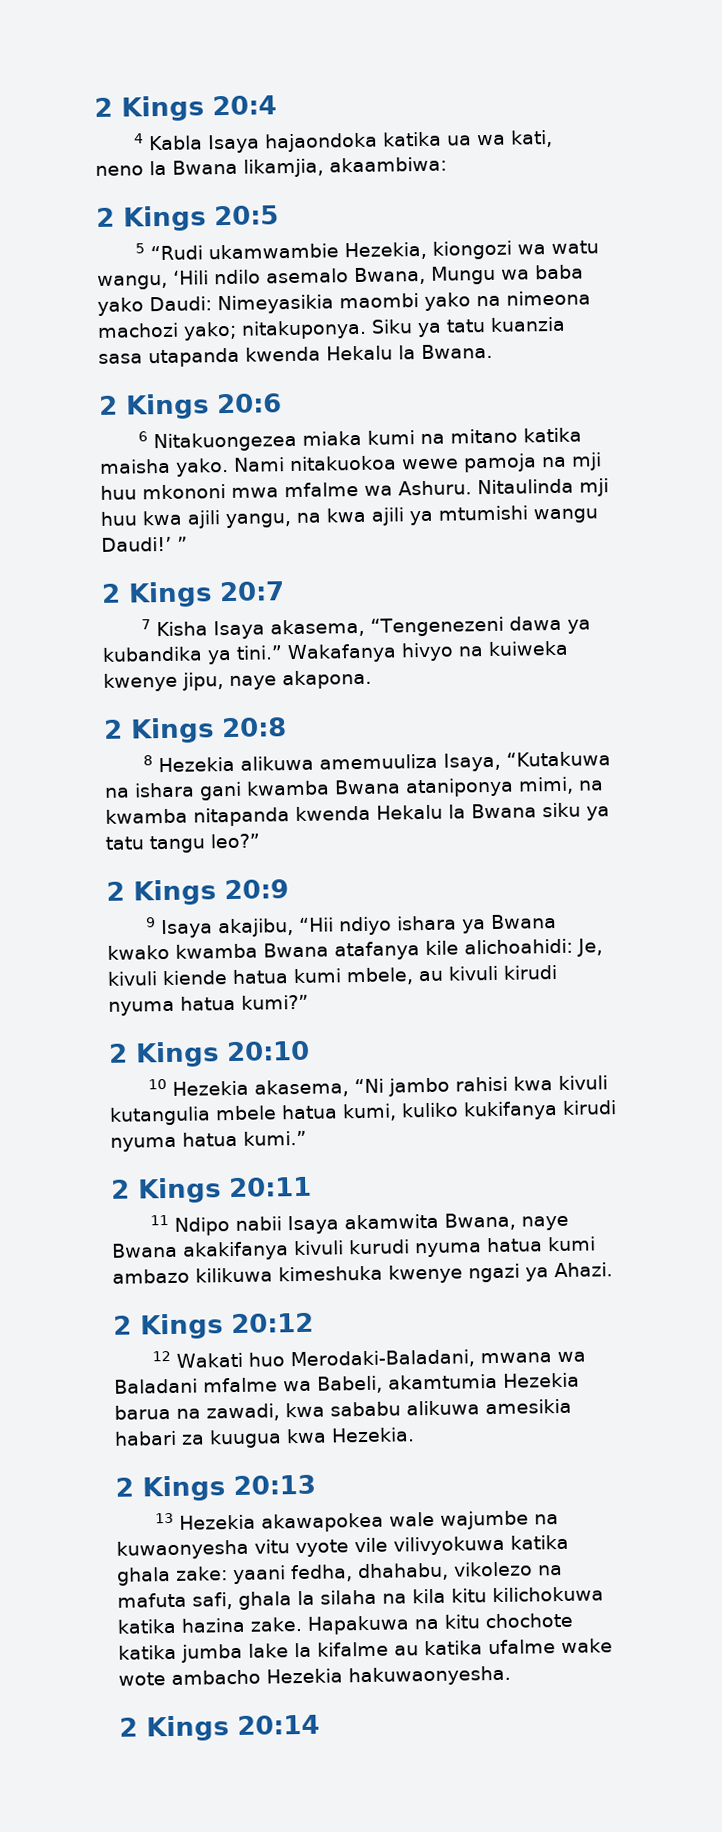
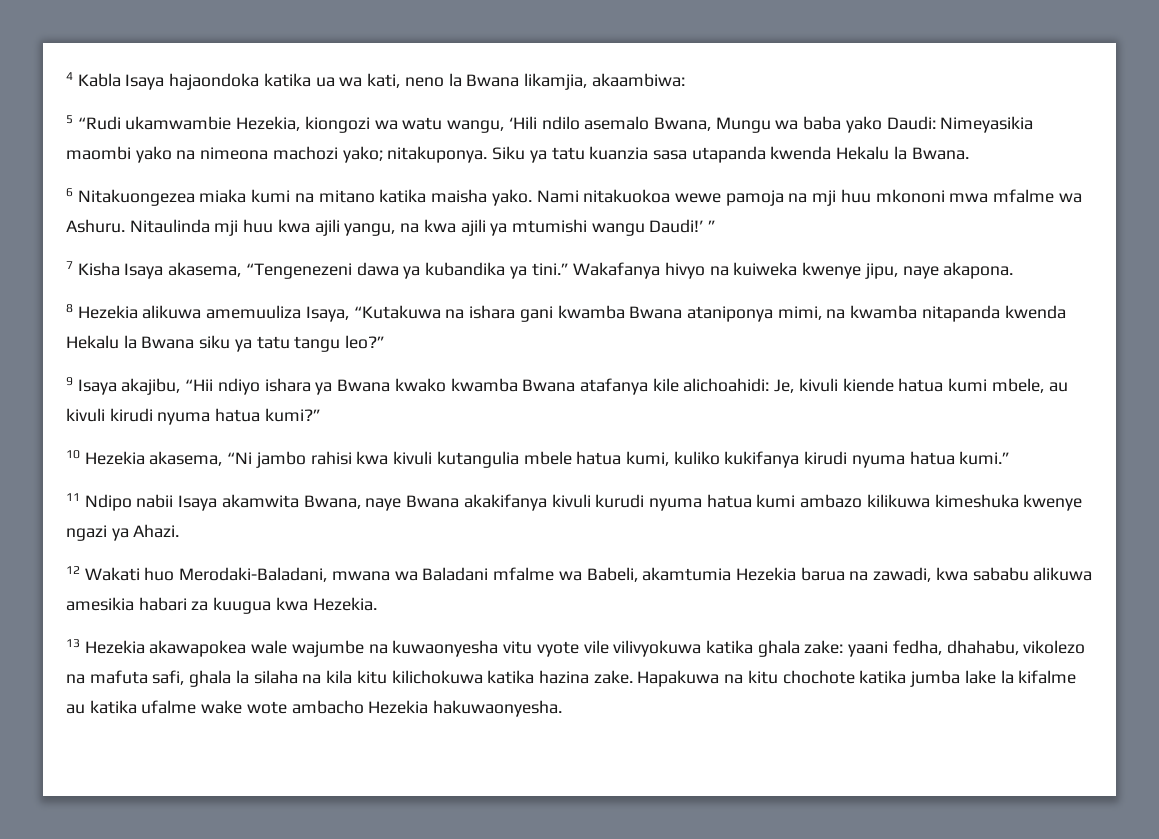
[94,95,277,122] 2 Kings 20:4 // -> (66, 76) none
[96,205,279,232] // 2 Kings 20:5 -> (685, 80) none
[98,393,282,420] // 2 Kings 20:6 -> (969, 153) none
[101,581,285,608] // 2 Kings 20:7 -> (717, 226) none
[103,717,287,744] // 2 Kings 20:8 -> (1014, 270) none
[106,879,289,906] // 2 Kings 20:9 -> (386, 342) none
[108,1040,310,1068] // 2 Kings 20:10 -> (321, 415) none
[111,1176,312,1204] // 2 Kings 20:11 -> (1011, 458) none
[113,1312,314,1340] // 2 Kings 20:12 -> (180, 531) none
[115,1474,316,1502] // 2 Kings 20:13 -> (377, 604) none
[119,1714,320,1742] // 2 Kings 20:14 -> (563, 708) none

